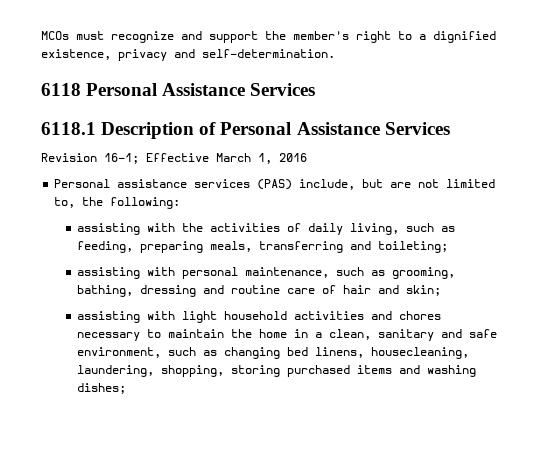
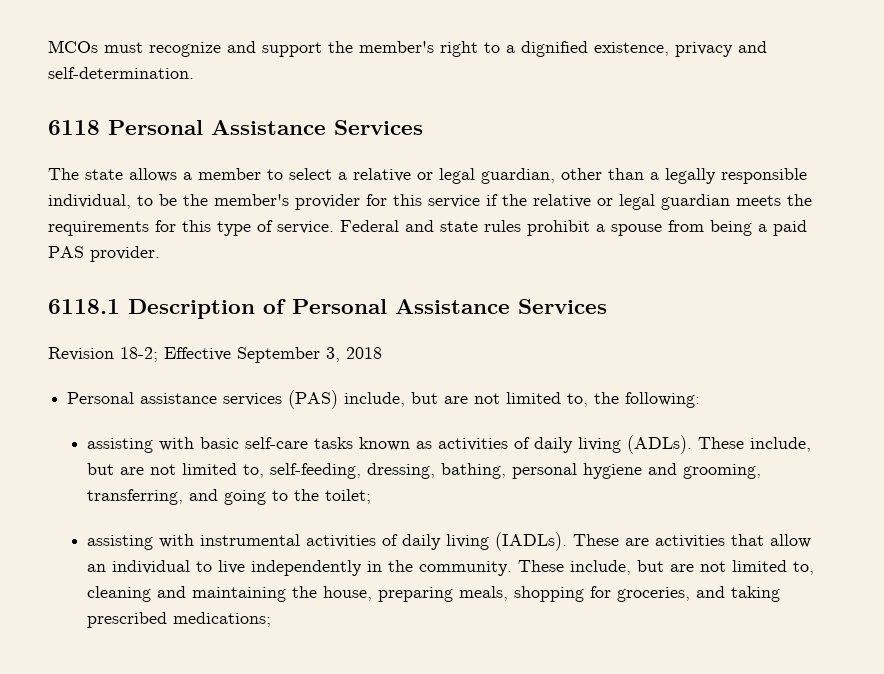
(316, 89) none -> [48,168,807,184] [48,194,812,210] [48,220,807,236] [48,246,160,262] // The state allows a member to select a relative or legal guardian, other than a legally responsible individual, to be the member's provider for this service if the relative or legal guardian meets the requirements for this type of service. Federal and state rules prohibit a spouse from being a paid PAS provider.
[104,153,307,164] 16-1; Effective March 1, 2016 -> [120,347,382,363] 18-2; Effective September 3, 2018
[181,223,455,235] [76,241,448,253] [76,267,455,279] [76,285,441,297] [76,311,441,323] [76,329,497,341] [76,347,469,359] [76,365,476,377] [76,383,126,394] the activities of daily living, such as feeding, preparing meals, transferring and toileting; // assisting with personal maintenance, such as grooming, bathing, dressing and routine care of hair and skin; // assisting with light household activities and chores necessary to maintain the home in a clean, sanitary and safe environment, such as changing bed linens, housecleaning, laundering, shopping, storing purchased items and washing dishes; -> [200,435,812,454] [87,463,762,479] [87,489,372,505] [87,532,812,551] [87,560,815,576] [87,586,781,602] [87,612,272,628] basic self-care tasks known as activities of daily living (ADLs). These include, but are not limited to, self-feeding, dressing, bathing, personal hygiene and grooming, transferring, and going to the toilet; // assisting with instrumental activities of daily living (IADLs). These are activities that allow an individual to live independently in the community. These include, but are not limited to, cleaning and maintaining the house, preparing meals, shopping for groceries, and taking prescribed medications;

